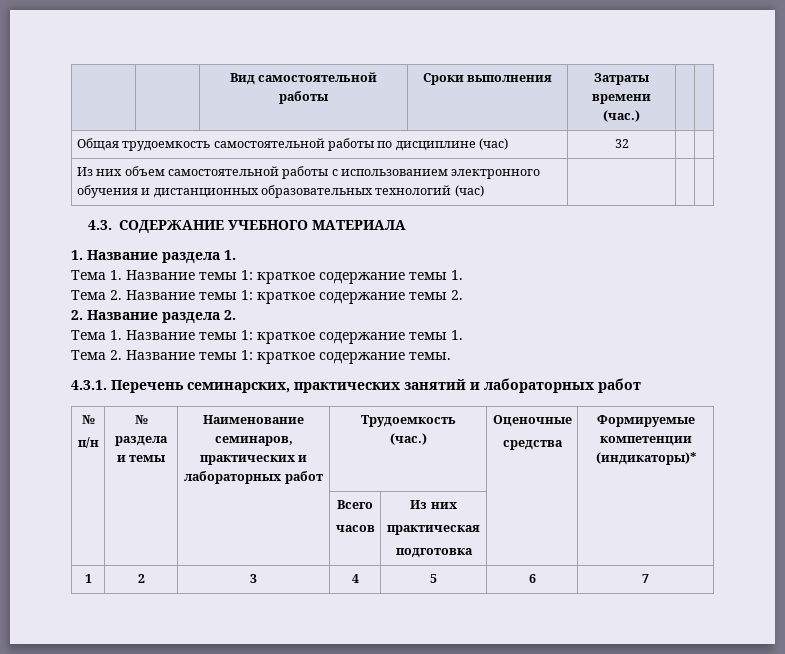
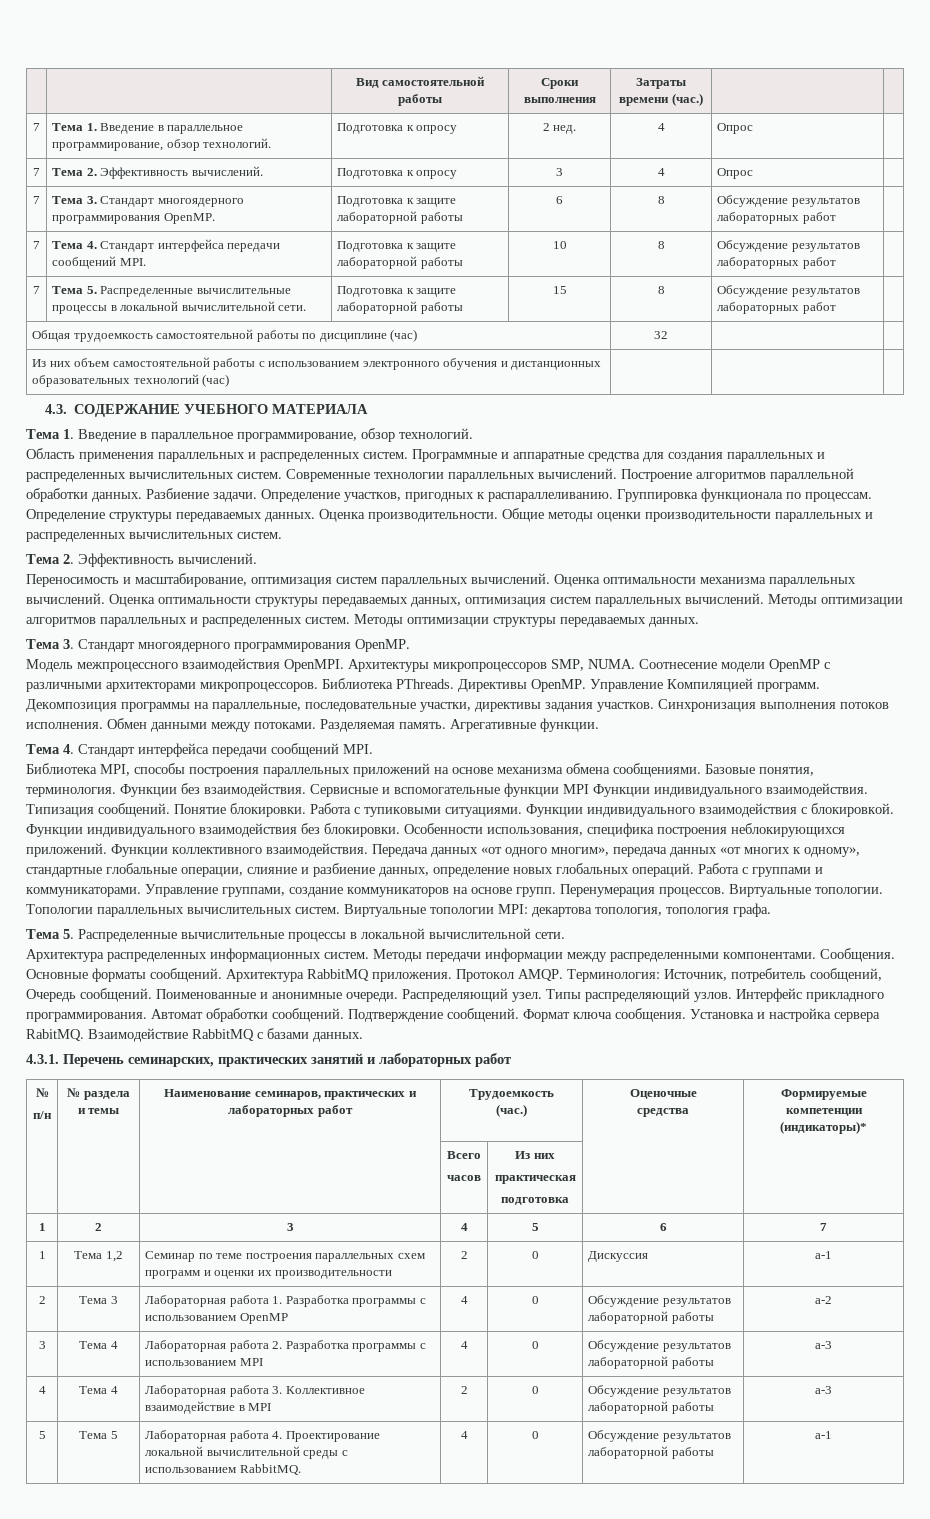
(640, 116) none -> [33,123,40,131] [52,123,244,134] [52,138,272,151] [337,123,458,134] [542,123,577,134] [657,123,665,131] [717,123,754,134] [33,168,40,176] [52,166,263,179] [337,168,458,179] [556,168,563,176] [657,168,665,176] [717,168,754,179] [33,196,40,204] [52,196,244,207] [52,213,215,224] [337,196,457,207] [337,211,463,224] [556,196,563,204] [657,196,665,204] [717,195,860,207] [717,212,836,224] [33,241,40,249] [52,239,281,252] [52,256,146,269] [337,241,457,252] [337,256,463,269] [552,241,567,249] [657,241,665,249] [717,240,860,252] [717,257,836,269] [33,286,40,294] [52,286,291,297] [52,301,307,314] [337,286,457,297] [337,301,463,314] [552,286,567,294] [657,286,665,294] [717,285,860,297] [717,302,836,314] // 7 | Тема 1. Введение в параллельное программирование, обзор технологий. | Подготовка к опросу | 2 нед. | 4 | Опрос | // 7 | Тема 2. Эффективность вычислений. | Подготовка к опросу | 3 | 4 | Опрос | // 7 | Тема 3. Стандарт многоядерного программирования OpenMP. | Подготовка к защите лабораторной работы | 6 | 8 | Обсуждение результатов лабораторных работ | // 7 | Тема 4. Стандарт интерфейса передачи сообщений MPI. | Подготовка к защите лабораторной работы | 10 | 8 | Обсуждение результатов лабораторных работ | // 7 | Тема 5. Распределенные вычислительные процессы в локальной вычислительной сети. | Подготовка к защите лабораторной работы | 15 | 8 | Обсуждение результатов лабораторных работ |
[71,250,236,264] [71,270,463,284] [71,290,463,304] [71,310,236,324] [71,330,463,344] [71,350,451,364] 1. Название раздела 1. // Тема 1. Название темы 1: краткое содержание темы 1. // Тема 2. Название темы 1: краткое содержание темы 2. // 2. Название раздела 2. // Тема 1. Название темы 1: краткое содержание темы 1. // Тема 2. Название темы 1: краткое содержание темы. -> [26,428,473,442] [26,448,825,462] [26,468,854,482] [26,488,872,502] [26,508,873,522] [26,532,282,542] [26,553,257,567] [26,573,856,587] [26,593,903,607] [26,614,699,627] [26,639,410,652] [26,658,830,672] [26,678,820,692] [26,699,889,712] [26,718,599,732] [26,743,373,757] [26,763,814,777] [26,783,868,797] [26,803,894,817] [26,823,845,837] [26,843,860,857] [26,863,823,877] [26,884,883,897] [26,903,771,917] [26,928,565,942] [26,948,895,962] [26,968,882,982] [26,988,884,1002] [26,1008,880,1022] [26,1028,363,1042] Тема 1. Введение в параллельное программирование, обзор технологий. // Область применения параллельных и распределенных систем. Программные и аппаратные средства для создания параллельных и распределенных вычислительных систем. Современные технологии параллельных вычислений. Построение алгоритмов параллельной обработки данных. Разбиение задачи. Определение участков, пригодных к распараллеливанию. Группировка функционала по процессам. Определение структуры передаваемых данных. Оценка производительности. Общие методы оценки производительности параллельных и распределенных вычислительных систем. // Тема 2. Эффективность вычислений. // Переносимость и масштабирование, оптимизация систем параллельных вычислений. Оценка оптимальности механизма параллельных вычислений. Оценка оптимальности структуры передаваемых данных, оптимизация систем параллельных вычислений. Методы оптимизации алгоритмов параллельных и распределенных систем. Методы оптимизации структуры передаваемых данных. // Тема 3. Стандарт многоядерного программирования OpenMP. // Модель межпроцессного взаимодействия OpenMPI. Архитектуры микропроцессоров SMP, NUMA. Соотнесение модели OpenMP с различными архитекторами микропроцессоров. Библиотека PThreads. Директивы OpenMP. Управление Компиляцией программ. Декомпозиция программы на параллельные, последовательные участки, директивы задания участков. Синхронизация выполнения потоков исполнения. Обмен данными между потоками. Разделяемая память. Агрегативные функции. // Тема 4. Стандарт интерфейса передачи сообщений MPI. // Библиотека MPI, способы построения параллельных приложений на основе механизма обмена сообщениями. Базовые понятия, терминология. Функции без взаимодействия. Сервисные и вспомогательные функции MPI Функции индивидуального взаимодействия. Типизация сообщений. Понятие блокировки. Работа с тупиковыми ситуациями. Функции индивидуального взаимодействия с блокировкой. Функции индивидуального взаимодействия без блокировки. Особенности использования, специфика построения неблокирующихся приложений. Функции коллективного взаимодействия. Передача данных «от одного многим», передача данных «от многих к одному», стандартные глобальные операции, слияние и разбиение данных, определение новых глобальных операций. Работа с группами и коммуникаторами. Управление группами, создание коммуникаторов на основе групп. Перенумерация процессов. Виртуальные топологии. Топологии параллельных вычислительных систем. Виртуальные топологии MPI: декартова топология, топология графа. // Тема 5. Распределенные вычислительные процессы в локальной вычислительной сети. // Архитектура распределенных информационных систем. Методы передачи информации между распределенными компонентами. Сообщения. Основные форматы сообщений. Архитектура RabbitMQ приложения. Протокол AMQP. Терминология: Источник, потребитель сообщений, Очередь сообщений. Поименованные и анонимные очереди. Распределяющий узел. Типы распределяющий узлов. Интерфейс прикладного программирования. Автомат обработки сообщений. Подтверждение сообщений. Формат ключа сообщения. Установка и настройка сервера RabitMQ. Взаимодействие RabbitMQ с базами данных.
(649, 578) none -> [38,1251,46,1259] [74,1251,123,1262] [145,1251,425,1262] [145,1270,393,1279] [460,1251,468,1259] [531,1251,539,1259] [588,1251,649,1262] [815,1251,832,1259] [38,1296,46,1304] [79,1296,118,1304] [145,1295,426,1307] [145,1313,288,1324] [460,1296,468,1304] [531,1296,539,1304] [588,1295,731,1307] [588,1311,714,1324] [815,1296,832,1304] [38,1341,46,1349] [79,1341,118,1349] [145,1340,426,1352] [145,1358,263,1366] [460,1341,468,1349] [531,1341,539,1349] [588,1340,731,1352] [588,1356,714,1369] [815,1341,832,1349] [38,1386,46,1394] [79,1386,118,1394] [145,1385,365,1397] [145,1401,272,1414] [460,1386,468,1394] [531,1386,539,1394] [588,1385,731,1397] [588,1401,714,1414] [815,1386,832,1394] [38,1431,46,1439] [79,1431,118,1439] [145,1430,380,1442] [145,1446,348,1459] [145,1464,301,1475] [460,1431,468,1439] [531,1431,539,1439] [588,1430,731,1442] [588,1446,714,1459] [815,1431,832,1439] // 1 | Тема 1,2 | Семинар по теме построения параллельных схем программ и оценки их производительности | 2 | 0 | Дискуссия | а-1 // 2 | Тема 3 | Лабораторная работа 1. Разработка программы с использованием OpenMP | 4 | 0 | Обсуждение результатов лабораторной работы | а-2 // 3 | Тема 4 | Лабораторная работа 2. Разработка программы с использованием MPI | 4 | 0 | Обсуждение результатов лабораторной работы | а-3 // 4 | Тема 4 | Лабораторная работа 3. Коллективное взаимодействие в MPI | 2 | 0 | Обсуждение результатов лабораторной работы | а-3 // 5 | Тема 5 | Лабораторная работа 4. Проектирование локальной вычислительной среды с использованием RabbitMQ. | 4 | 0 | Обсуждение результатов лабораторной работы | а-1

